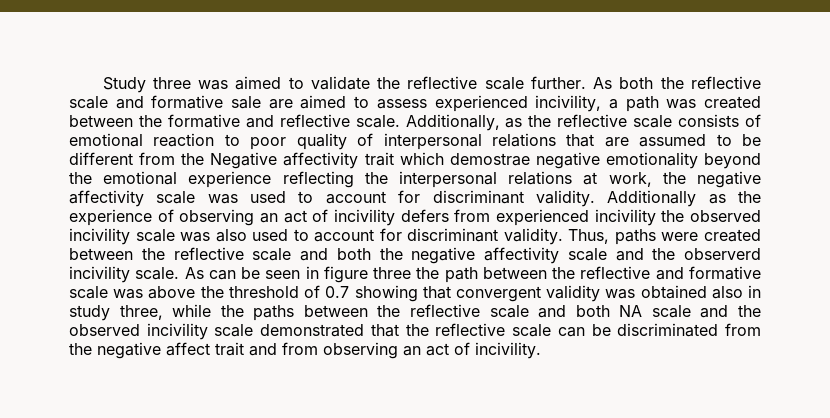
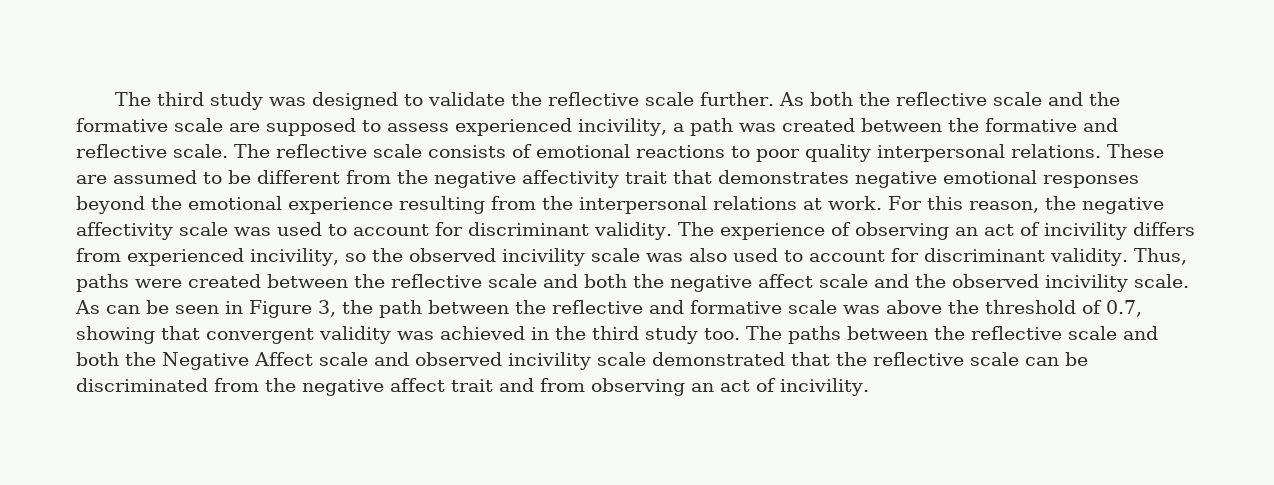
[102,76,282,93] Study three was aimed -> [114,92,398,110] The third study was designed
[151,95,347,109] formative sale are aimed -> [1088,92,1120,106] [76,118,356,136] the formative scale are supposed
[405,114,552,131] Additionally, as the -> [234,144,270,158] The
[153,133,215,147] reaction -> [636,145,725,158] reactions
[357,133,595,150] of interpersonal relations that -> [877,144,1164,162] interpersonal relations. These
[210,152,278,169] Negative -> [434,171,516,188] negative
[399,152,698,169] which demostrae negative emotionality -> [673,170,1139,188] that demonstrates negative emotional responses
[282,171,354,188] reflecting -> [399,196,536,214] resulting from
[608,172,652,187] work, -> [828,196,1039,213] work. For this reason,
[607,190,762,207] Additionally as the -> [677,222,714,236] The
[400,209,449,222] defers -> [1132,222,1195,236] differs
[594,209,656,226] incivility -> [250,248,366,266] incivility, so
[484,247,761,264] affectivity scale and the observerd -> [758,274,1039,288] affect scale and the observed
[323,266,412,283] figure three -> [249,300,336,318] Figure 3,
[325,286,350,298] 0.7 -> [1106,300,1142,317] 0.7,
[640,285,761,299] [69,304,244,321] obtained also in study three, while the -> [440,326,782,344] achieved in the third study too. The
[619,305,761,318] NA scale and the -> [125,352,409,370] the Negative Affect scale and

